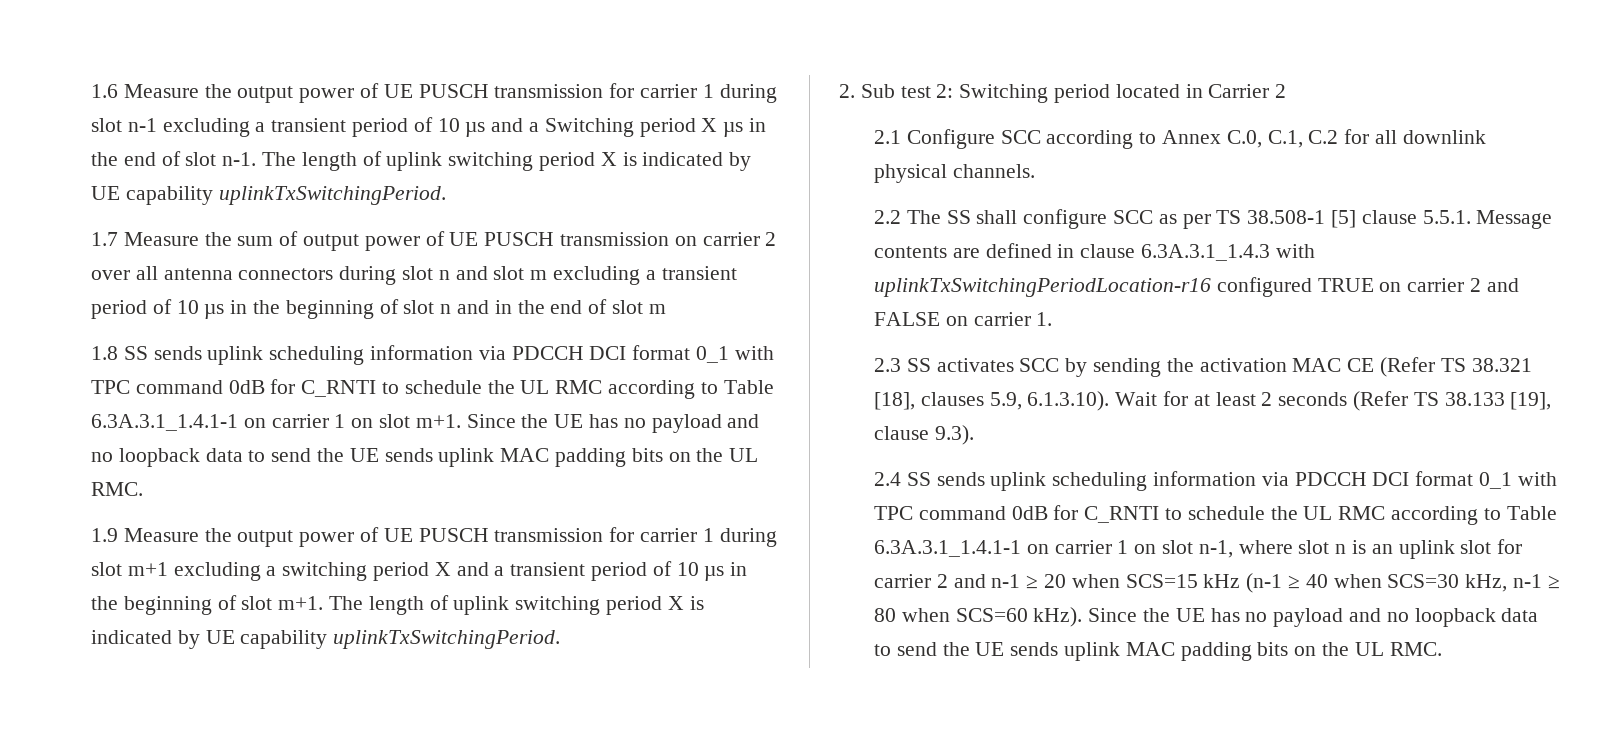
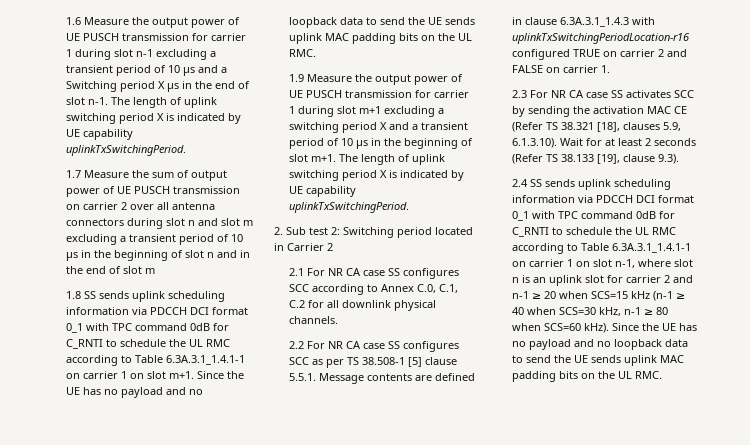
[906,129,995,149] Configure -> [306,268,459,279] For NR CA case SS configures
[906,209,1108,229] The SS shall configure -> [306,341,459,352] For NR CA case SS configures
(901, 365) none -> [529,90,608,98] For NR CA case

